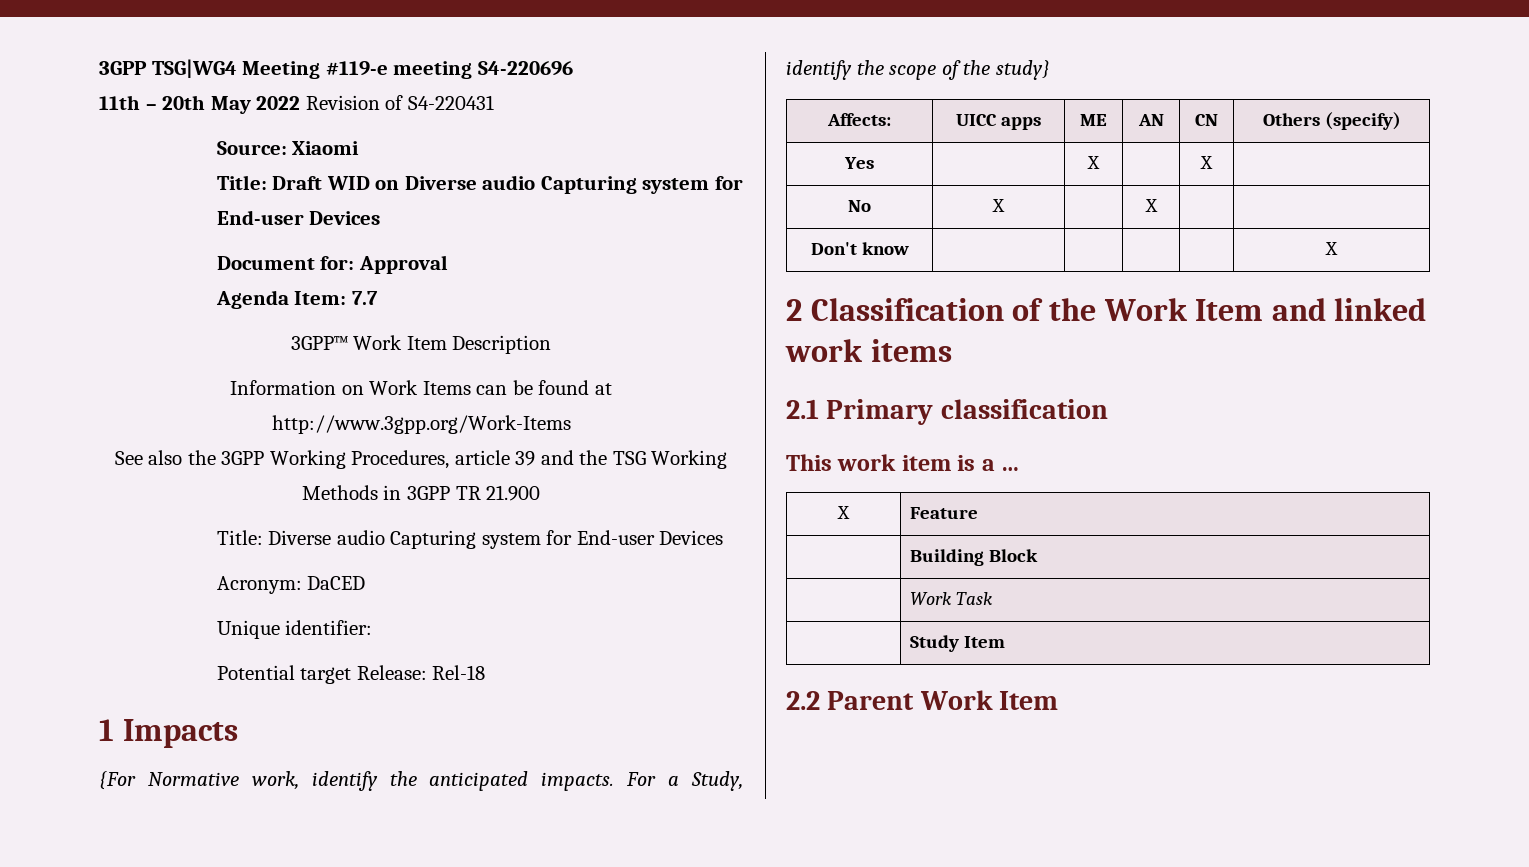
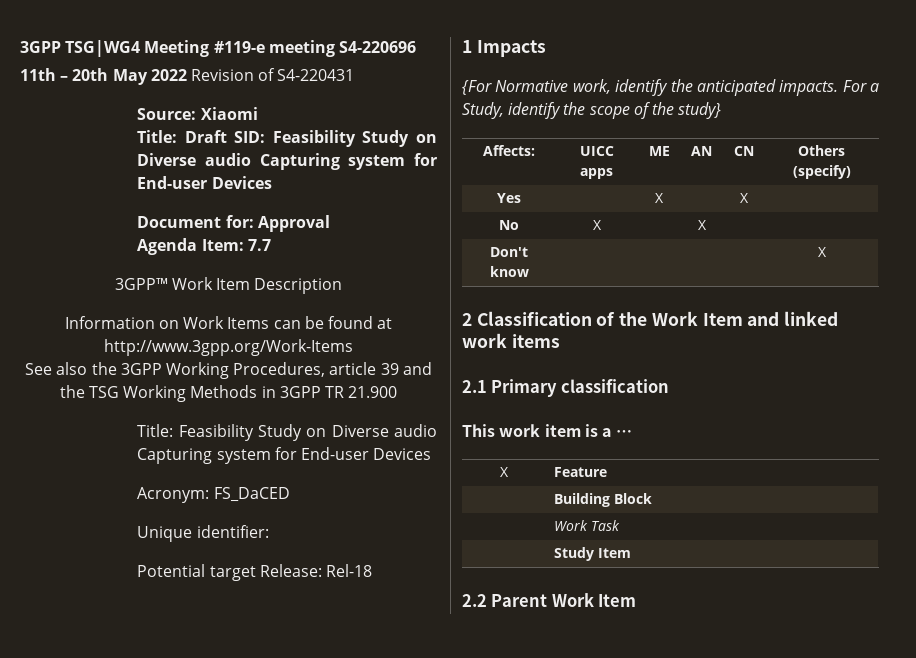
[326,176,370,190] WID -> [234,130,410,147] SID: Feasibility Study
(263, 537) none -> [178,424,327,441] Feasibility Study on
[307,576,366,590] DaCED -> [213,487,290,502] FS_DaCED

